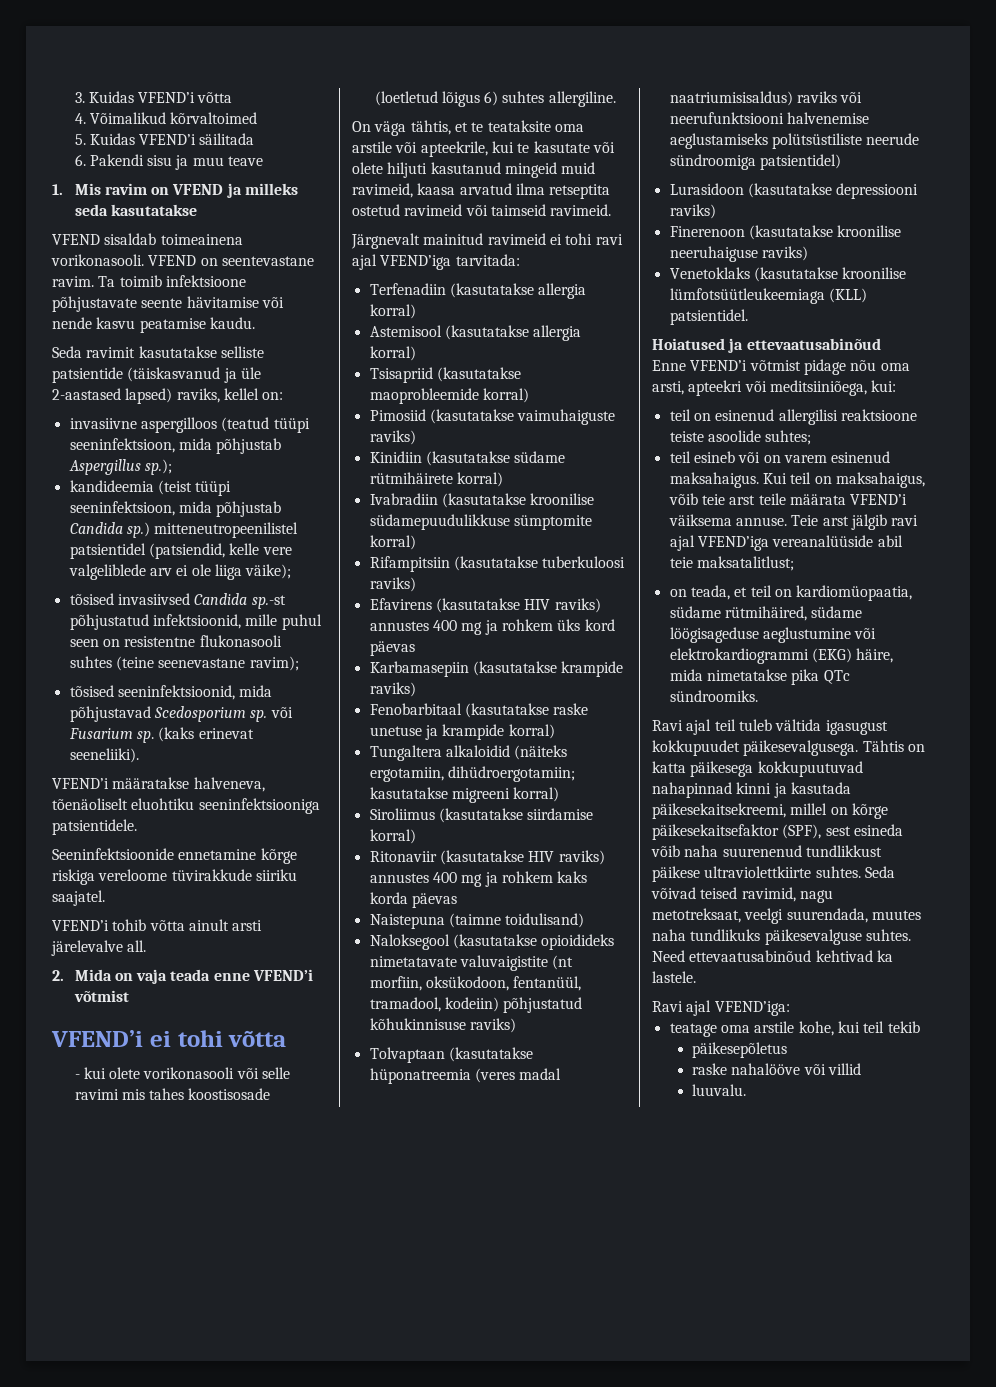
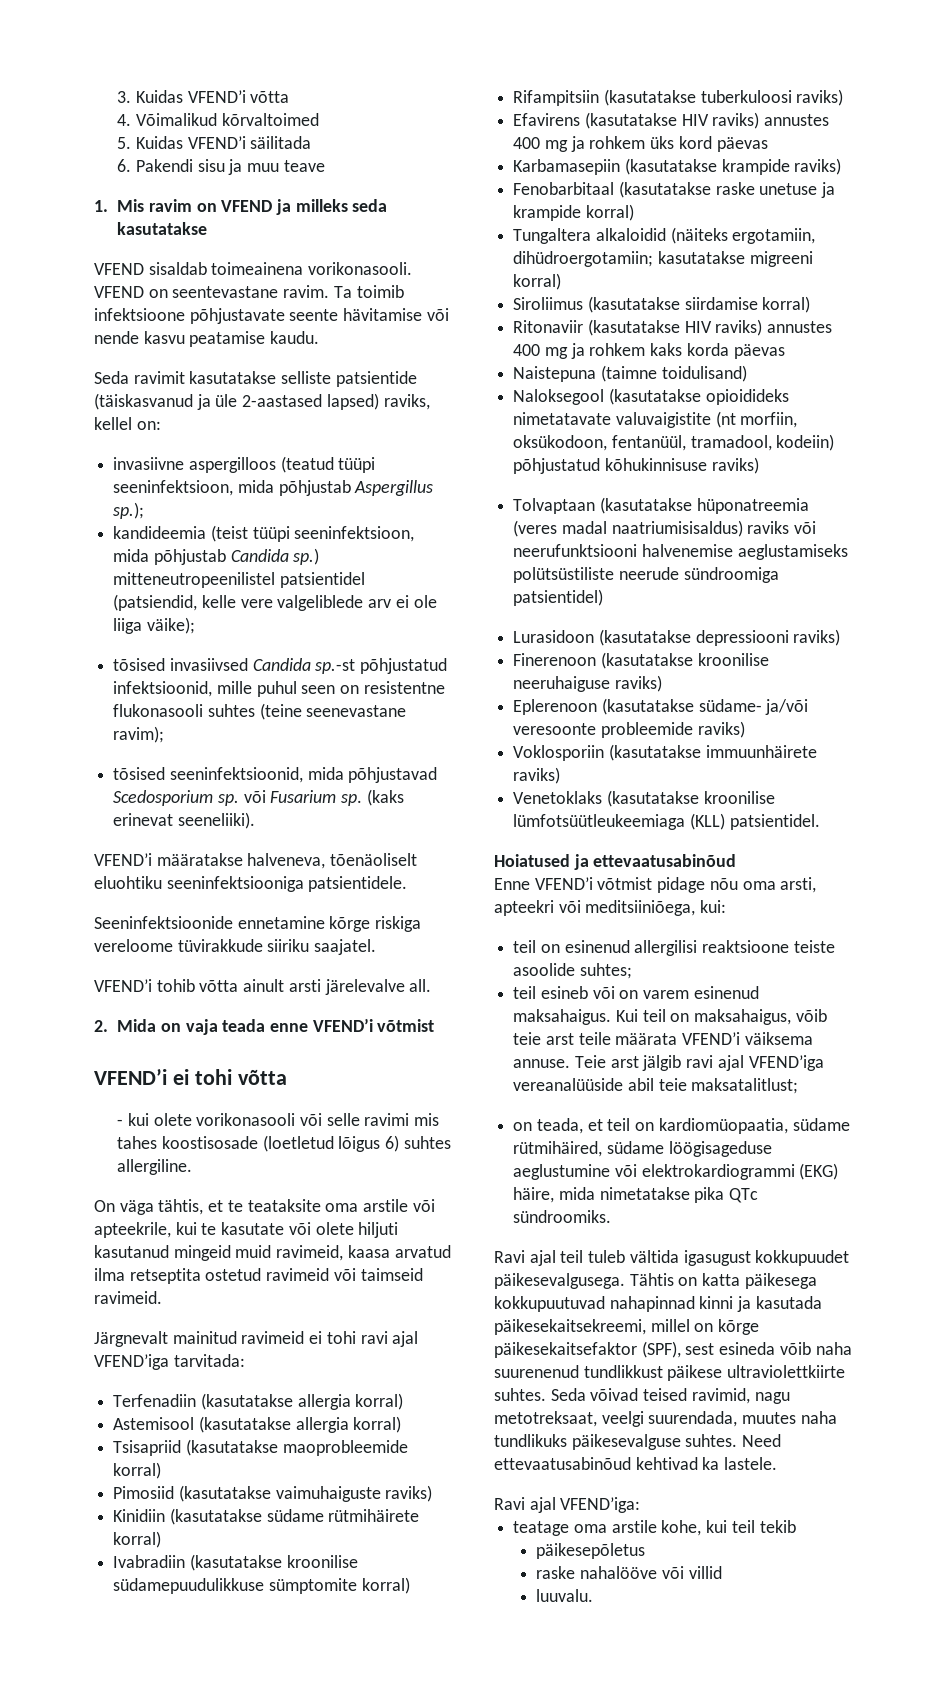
(808, 253) none -> [513,698,809,715] [513,721,745,738] [513,744,817,761] [513,767,561,784] // Eplerenoon (kasutatakse südame- ja/või veresoonte probleemide raviks) // Voklosporiin (kasutatakse immuunhäirete raviks)

